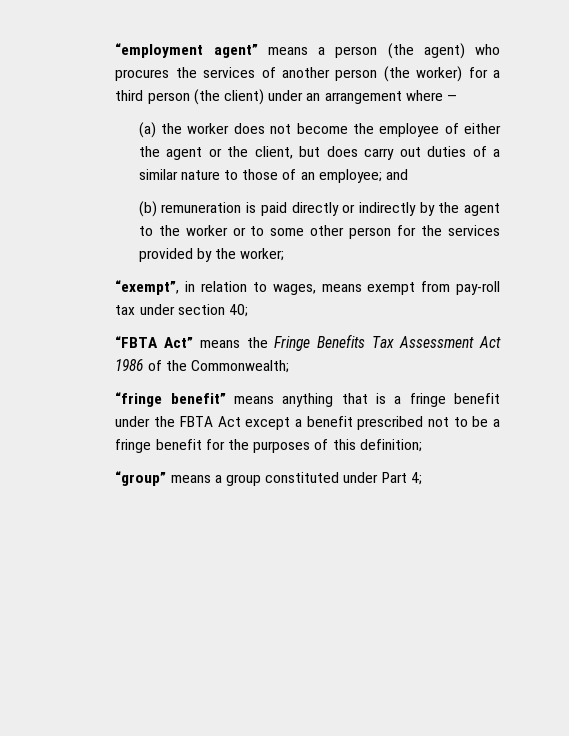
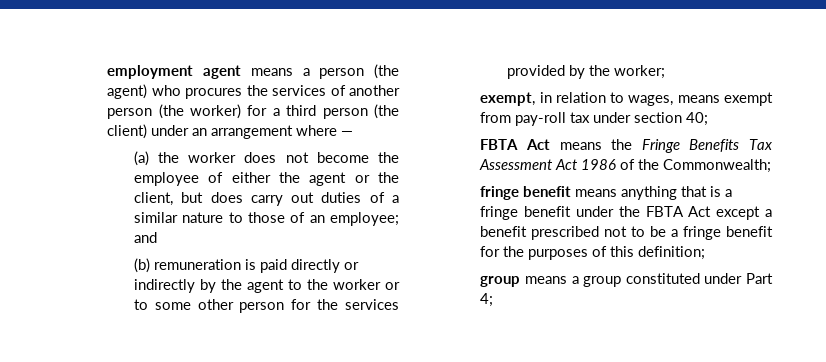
[115,43,258,58] “employment agent” -> [107,65,242,79] employment agent
[115,280,180,295] “exempt”, -> [480,92,536,106] exempt,
[115,336,194,348] “FBTA Act” -> [480,139,550,150] FBTA Act
[115,392,226,407] “fringe benefit” -> [480,186,572,200] fringe benefit
[115,471,167,486] “group” -> [480,276,521,287] group

